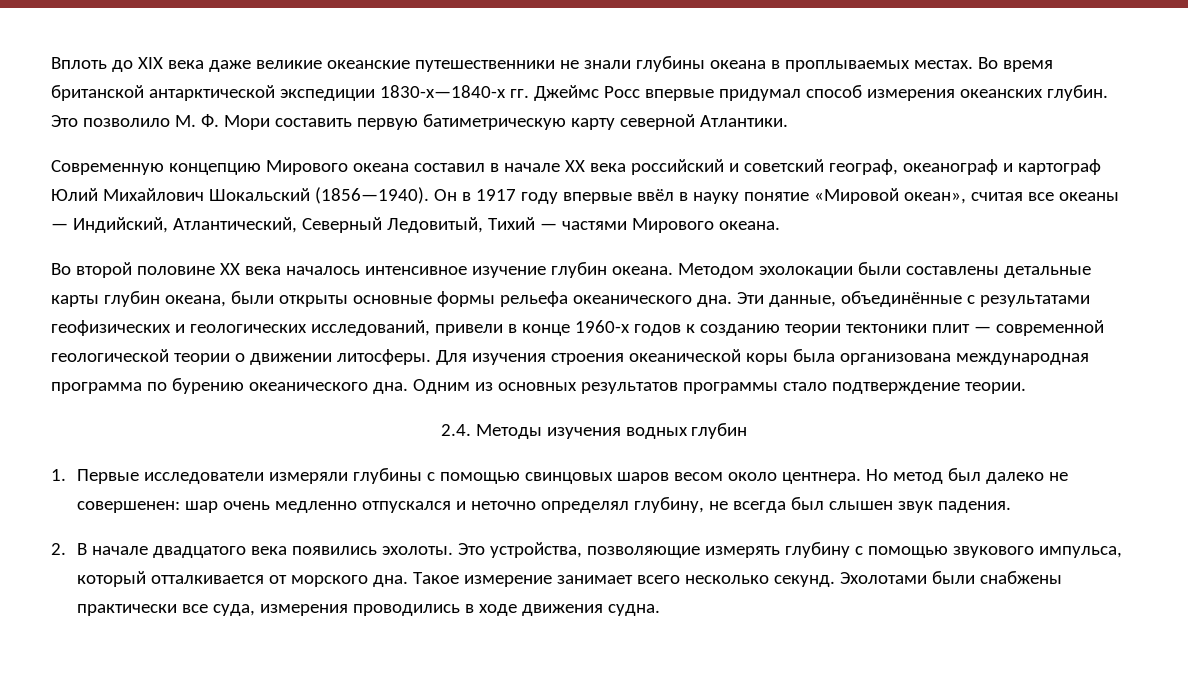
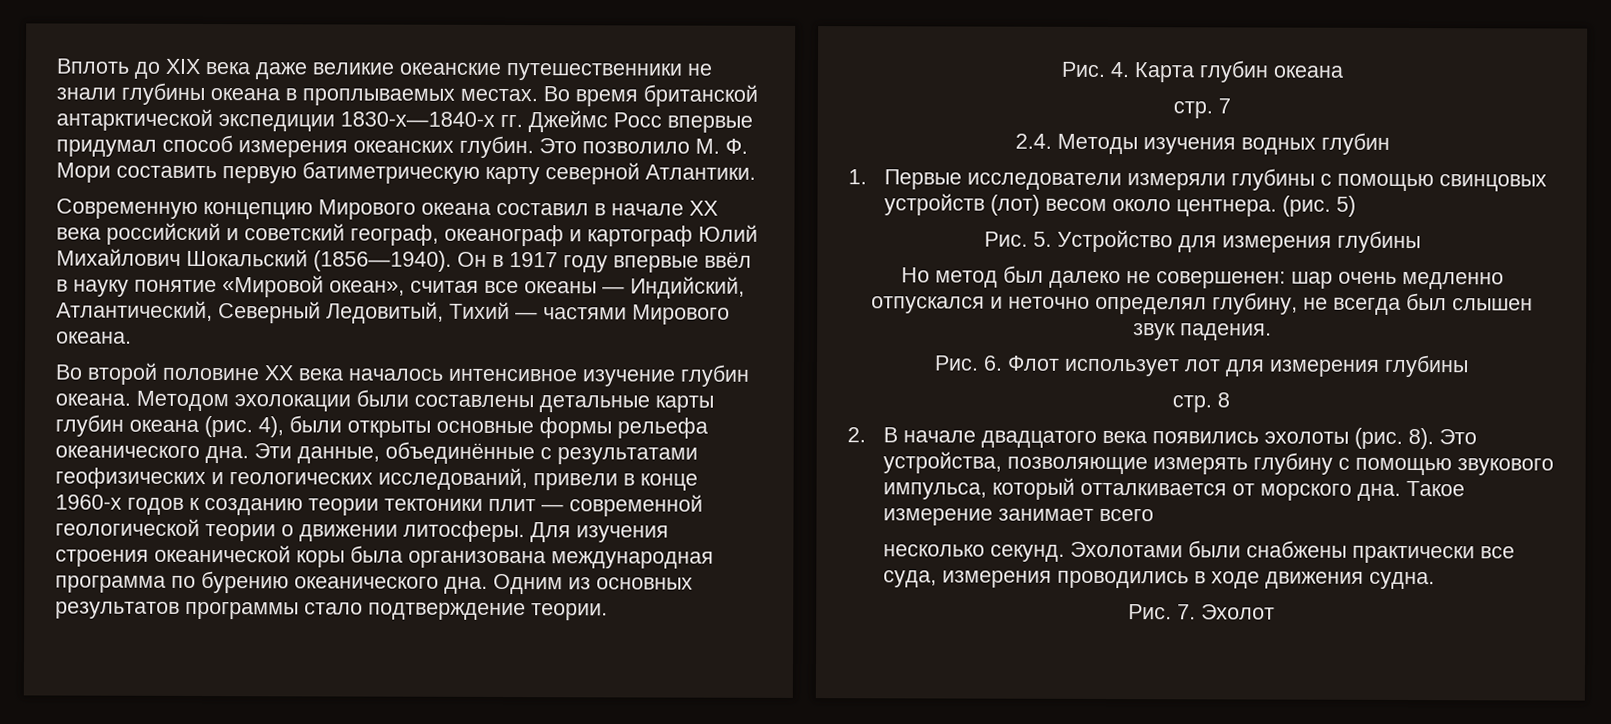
[164,295,226,307] океана, -> [129,416,284,438] океана (рис. 4),
(1026, 388) none -> [1061,60,1343,83] [1173,98,1231,119] // Рис. 4. Карта глубин океана // стр. 7
[616,472,669,484] шаров -> [883,193,1040,216] устройств (лот)
(861, 478) none -> [1281,195,1356,217] [983,229,1421,254] (рис. 5) // Рис. 5. Устройство для измерения глубины //
(1011, 507) none -> [934,354,1469,378] [1172,392,1230,413] // Рис. 6. Флот использует лот для измерения глубины // стр. 8
[381,546,453,555] эхолоты. -> [1263,427,1434,450] эхолоты (рис. 8).
(680, 579) none -> (1154, 515) //
(660, 610) none -> [1127,604,1275,620] // Рис. 7. Эхолот

